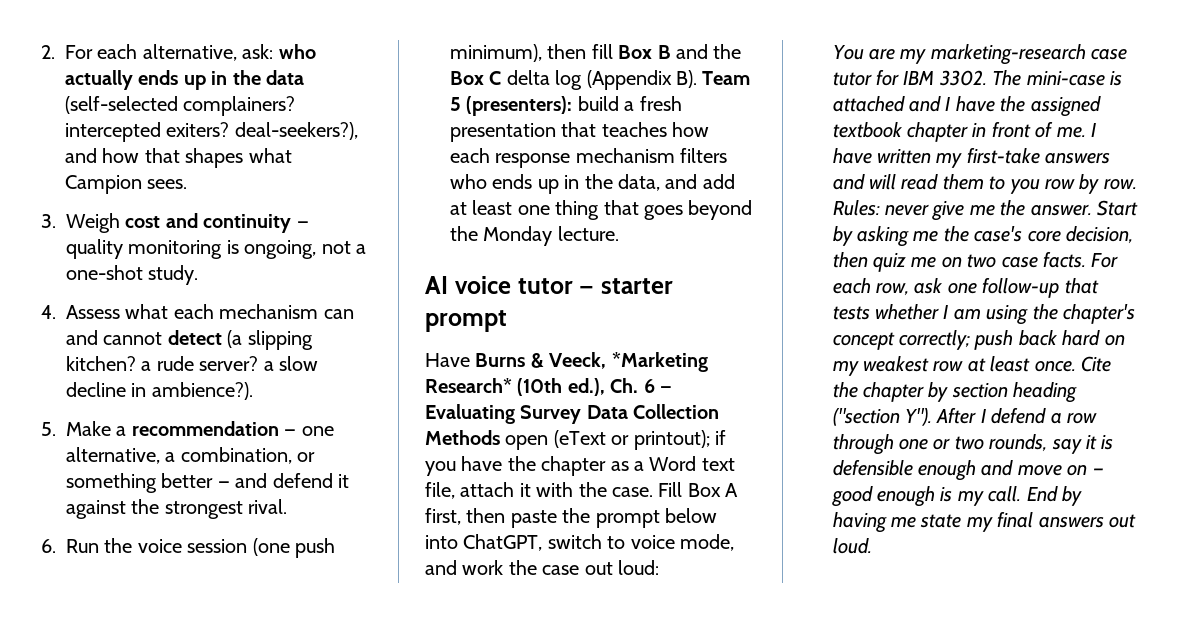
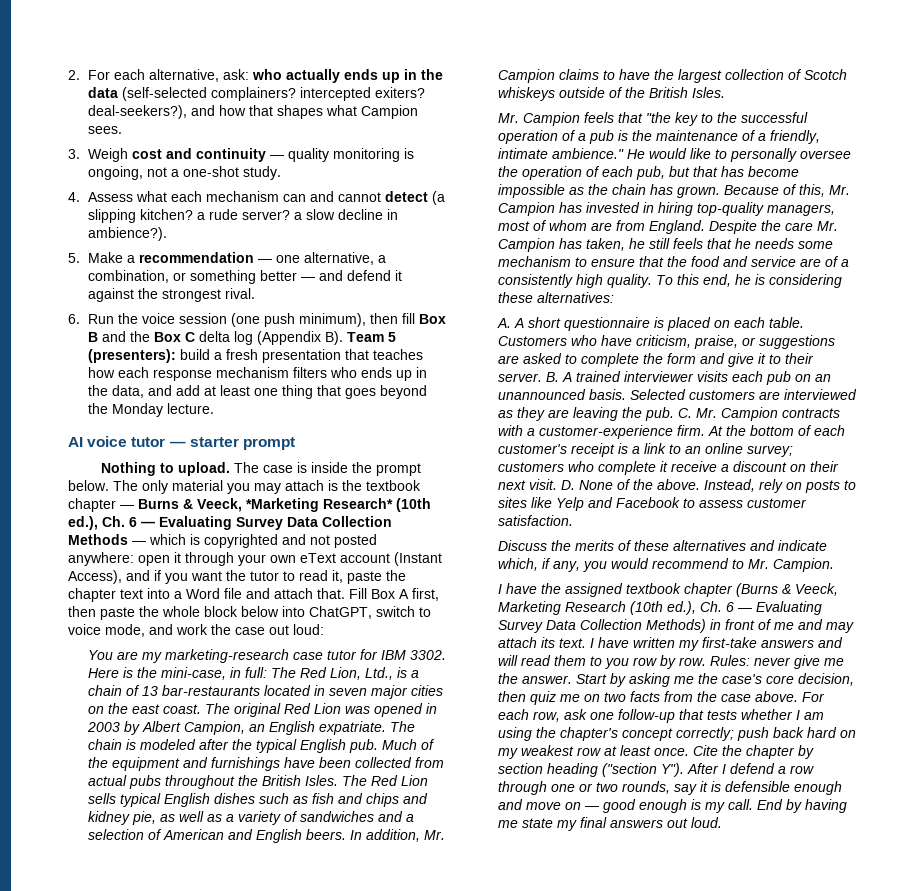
[425,353,470,367] Have -> [100,462,421,476] [68,480,421,494] [68,498,134,512] Nothing to upload. The case is inside the prompt below. The only material you may attach is the textbook chapter —
[505,430,726,450] [425,456,735,476] [425,482,653,499] open (eText or printout); if you have the chapter as a Word text file, attach it with the case. -> [132,534,377,548] [68,552,442,566] [68,570,406,584] [68,588,345,602] — which is copyrighted and not posted anywhere: open it through your own eText account (Instant Access), and if you want the tutor to read it, paste the chapter text into a Word file and attach that.
[595,510,660,528] prompt -> [162,606,238,617] whole block
[992,70,1123,86] [832,96,942,112] The mini-case is attached and -> [87,667,419,680] [87,685,443,699] [87,703,437,717] [86,721,415,735] [87,739,435,753] [87,757,444,771] [87,775,428,789] [87,793,428,807] [87,811,414,825] [87,829,445,843] [497,69,847,83] [497,87,725,101] [497,112,808,126] [497,130,820,144] [497,148,851,162] [497,166,799,180] [497,184,850,198] [497,202,835,216] [497,220,838,234] [497,238,833,252] [497,256,849,267] [497,274,842,288] [497,292,614,303] [496,317,804,331] [497,335,835,349] [497,353,814,367] [497,371,831,385] [497,389,857,400] [497,407,840,421] [497,425,845,439] [497,443,793,457] [497,461,839,475] [497,479,856,493] [497,497,807,511] [497,515,573,526] [497,540,827,551] [497,558,834,572] Here is the mini-case, in full: The Red Lion, Ltd., is a chain of 13 bar-restaurants located in seven major cities on the east coast. The original Red Lion was opened in 2003 by Albert Campion, an English expatriate. The chain is modeled after the typical English pub. Much of the equipment and furnishings have been collected from actual pubs throughout the British Isles. The Red Lion sells typical English dishes such as fish and chips and kidney pie, as well as a variety of sandwiches and a selection of American and English beers. In addition, Mr. Campion claims to have the largest collection of Scotch whiskeys outside of the British Isles. // Mr. Campion feels that "the key to the successful operation of a pub is the maintenance of a friendly, intimate ambience." He would like to personally oversee the operation of each pub, but that has become impossible as the chain has grown. Because of this, Mr. Campion has invested in hiring top-quality managers, most of whom are from England. Despite the care Mr. Campion has taken, he still feels that he needs some mechanism to ensure that the food and service are of a consistently high quality. To this end, he is considering these alternatives: // A. A short questionnaire is placed on each table. Customers who have criticism, praise, or suggestions are asked to complete the form and give it to their server. B. A trained interviewer visits each pub on an unannounced basis. Selected customers are interviewed as they are leaving the pub. C. Mr. Campion contracts with a customer-experience firm. At the bottom of each customer's receipt is a link to an online survey; customers who complete it receive a discount on their next visit. D. None of the above. Instead, rely on posts to sites like Yelp and Facebook to assess customer satisfaction. // Discuss the merits of these alternatives and indicate which, if any, you would recommend to Mr. Campion. //
[972,122,1086,138] in front of me. -> [735,583,838,597] [497,601,822,615] [497,619,854,633] [497,637,586,648] (Burns & Veeck, Marketing Research (10th ed.), Ch. 6 — Evaluating Survey Data Collection Methods) in front of me and may attach its text.
[1001,252,1087,268] case facts. -> [629,691,798,702] facts from the case above.

